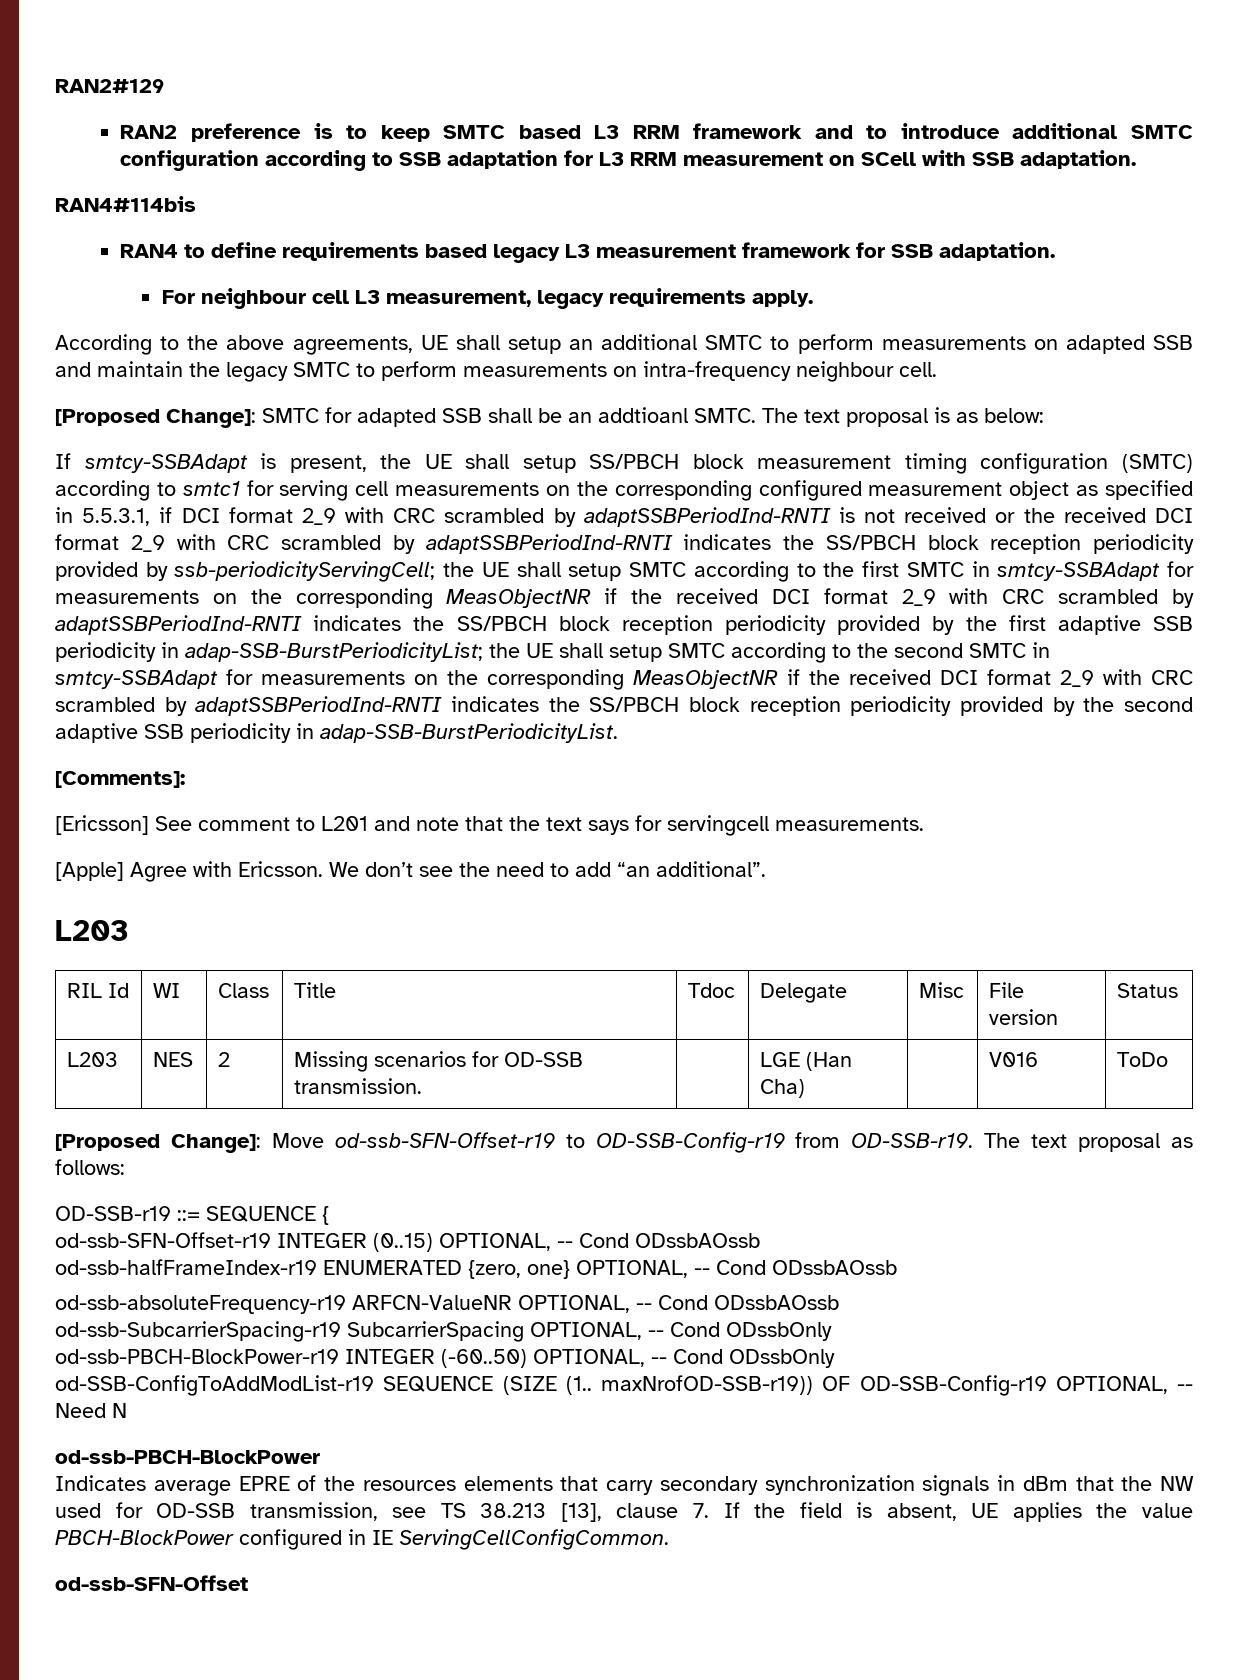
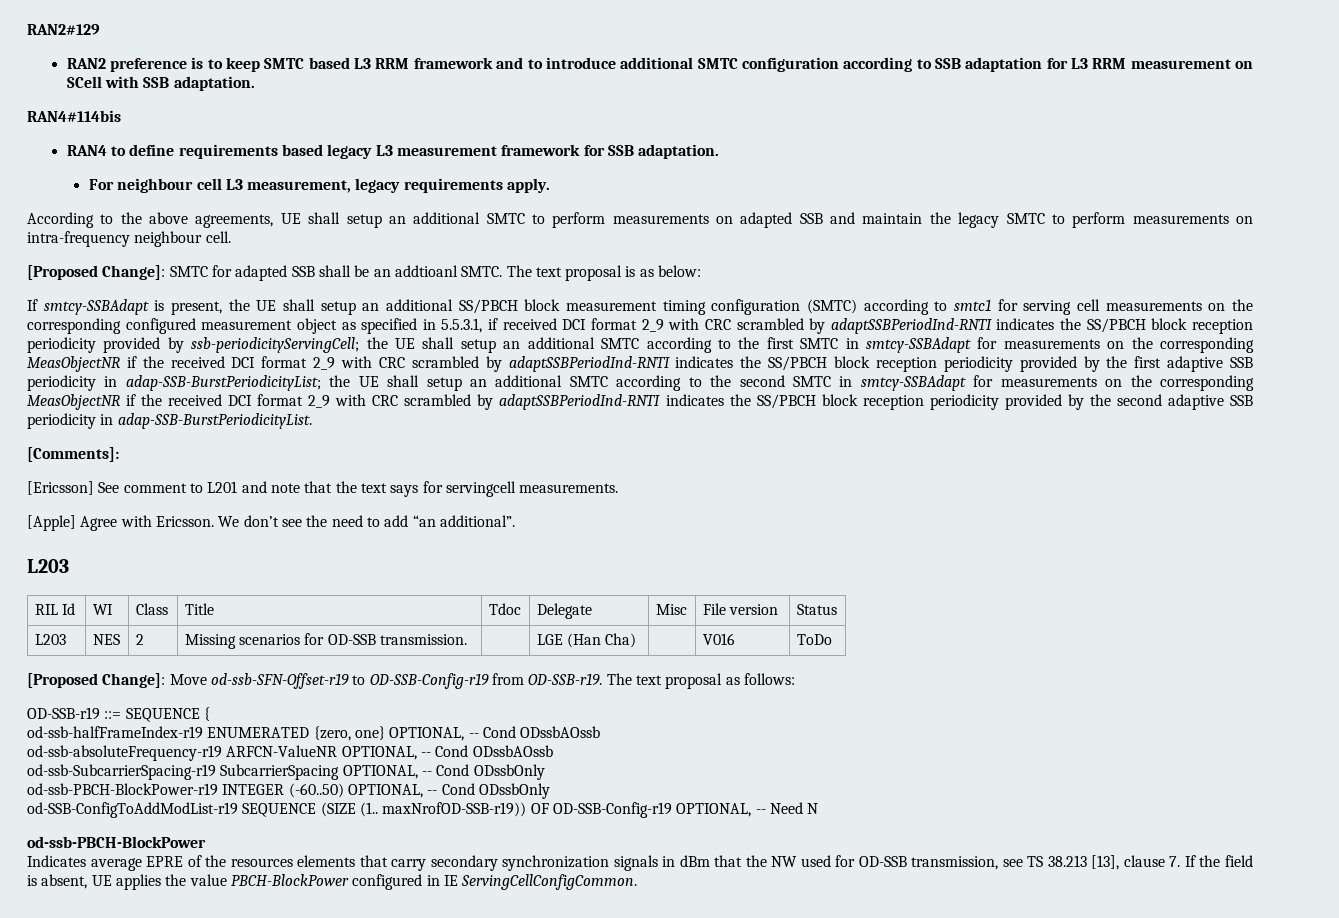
(576, 464) none -> [362,299,453,311] an additional
[181,507,1055,527] DCI format 2_9 with CRC scrambled by adaptSSBPeriodInd-RNTI is not received or the -> (499, 324) none
(622, 572) none -> [503,337,595,349] an additional
(662, 653) none -> [470,375,563,387] an additional
[55,1232,760,1252] // od-ssb-SFN-Offset-r19 INTEGER (0..15) OPTIONAL, -- Cond ODssbAOssb -> (210, 714) none
[55,1575,248,1591] // od-ssb-SFN-Offset -> (638, 882) none

